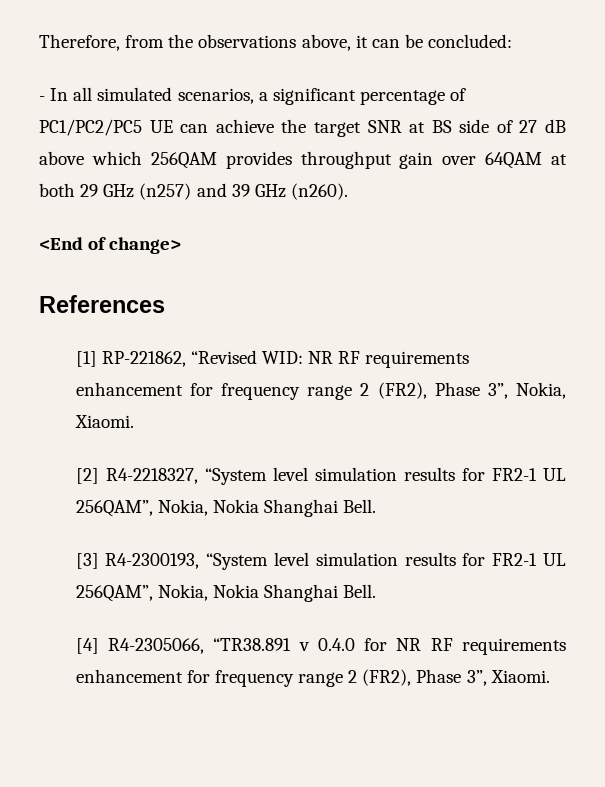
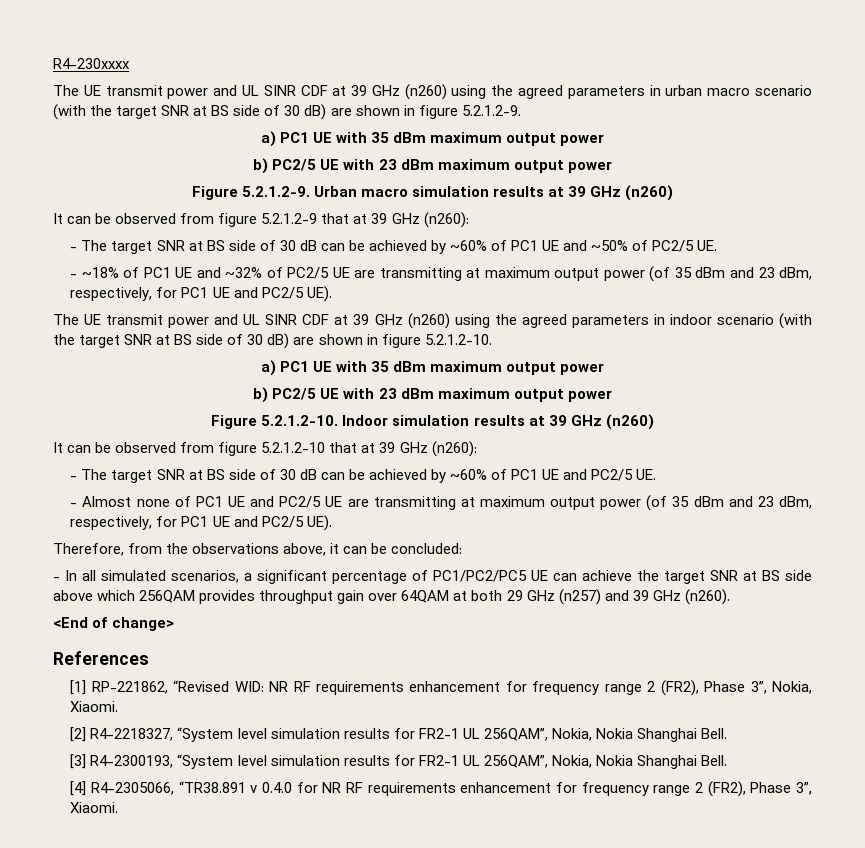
(39, 42) none -> [53,58,130,69] [53,84,812,100] [53,104,521,120] [260,131,605,147] [253,158,612,174] [191,185,674,201] [53,212,469,228] [70,240,718,254] [70,266,812,282] [70,286,332,302] [53,313,813,329] [53,333,492,349] [260,360,605,376] [253,387,612,403] [211,414,654,430] [53,441,477,457] [70,469,657,483] [70,495,812,511] [70,515,332,531] R4-230xxxx // The UE transmit power and UL SINR CDF at 39 GHz (n260) using the agreed parameters in urban macro scenario (with the target SNR at BS side of 30 dB) are shown in figure 5.2.1.2-9. // a) PC1 UE with 35 dBm maximum output power // b) PC2/5 UE with 23 dBm maximum output power // Figure 5.2.1.2-9. Urban macro simulation results at 39 GHz (n260) // It can be observed from figure 5.2.1.2-9 that at 39 GHz (n260): // - The target SNR at BS side of 30 dB can be achieved by ~60% of PC1 UE and ~50% of PC2/5 UE. // - ~18% of PC1 UE and ~32% of PC2/5 UE are transmitting at maximum output power (of 35 dBm and 23 dBm, respectively, for PC1 UE and PC2/5 UE). // The UE transmit power and UL SINR CDF at 39 GHz (n260) using the agreed parameters in indoor scenario (with the target SNR at BS side of 30 dB) are shown in figure 5.2.1.2-10. // a) PC1 UE with 35 dBm maximum output power // b) PC2/5 UE with 23 dBm maximum output power // Figure 5.2.1.2-10. Indoor simulation results at 39 GHz (n260) // It can be observed from figure 5.2.1.2-10 that at 39 GHz (n260): // - The target SNR at BS side of 30 dB can be achieved by ~60% of PC1 UE and PC2/5 UE. // - Almost none of PC1 UE and PC2/5 UE are transmitting at maximum output power (of 35 dBm and 23 dBm, respectively, for PC1 UE and PC2/5 UE). //
[496,119,566,133] of 27 dB -> (812, 575) none

